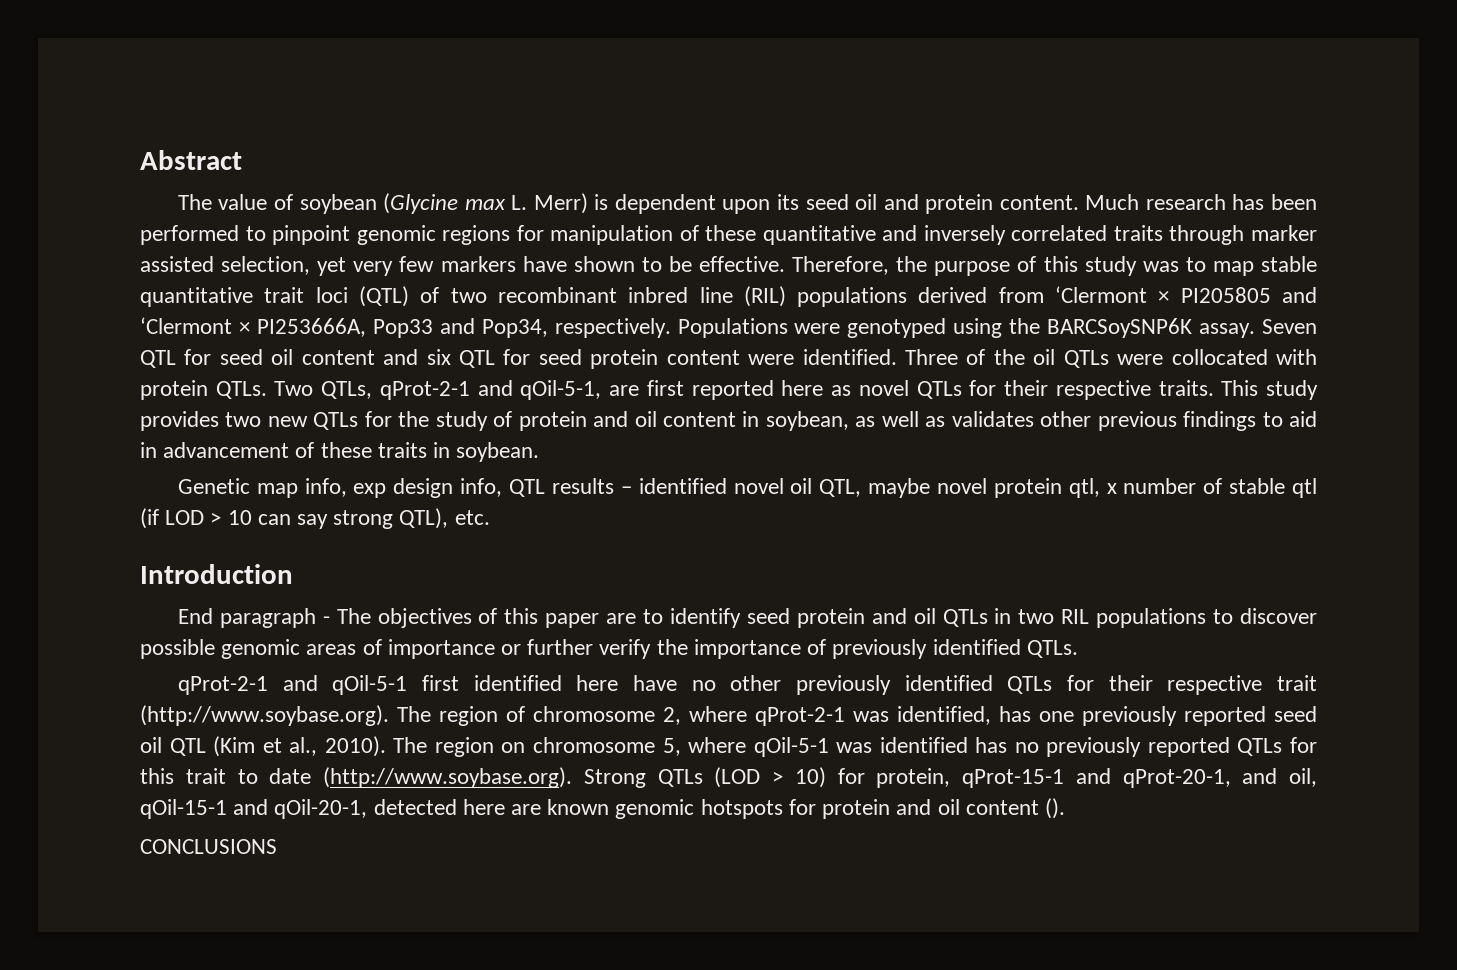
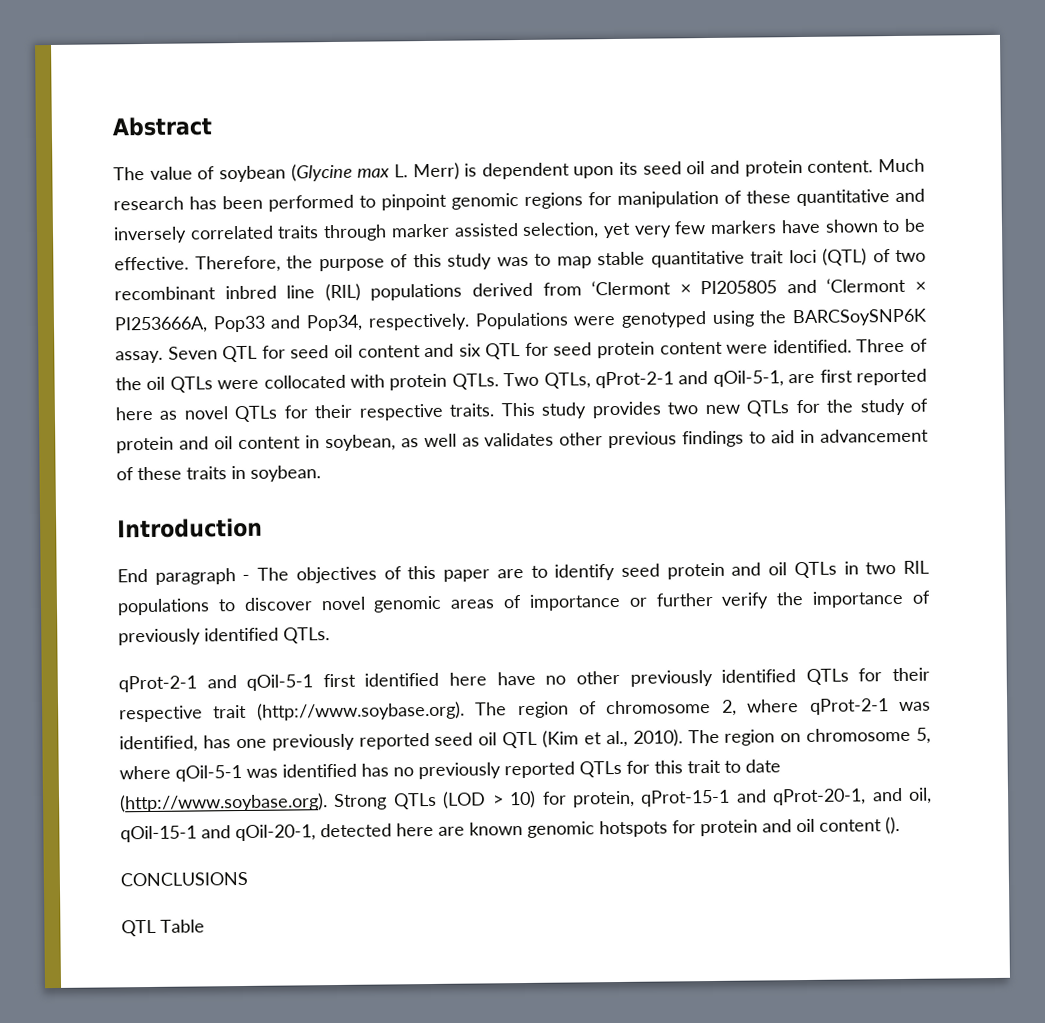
[177,478,1317,498] [140,508,490,529] // Genetic map info, exp design info, QTL results – identified novel oil QTL, maybe novel protein qtl, x number of stable qtl (if LOD > 10 can say strong QTL), etc. -> (321, 473) none
[140,639,215,659] possible -> [320,596,366,611] novel
(277, 846) none -> [121,919,205,937] // QTL Table

